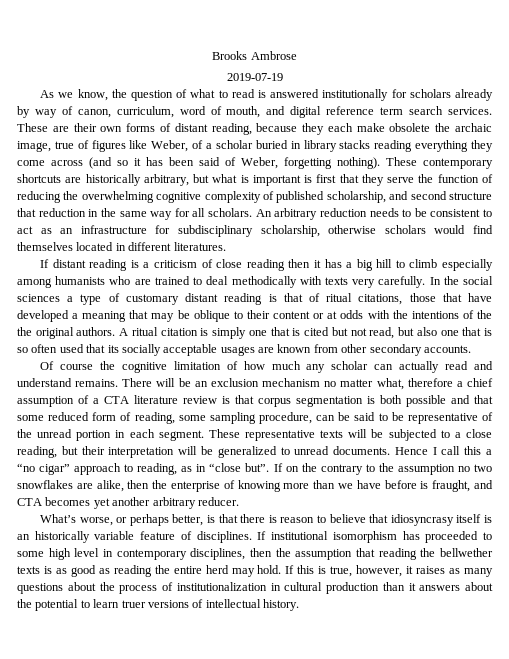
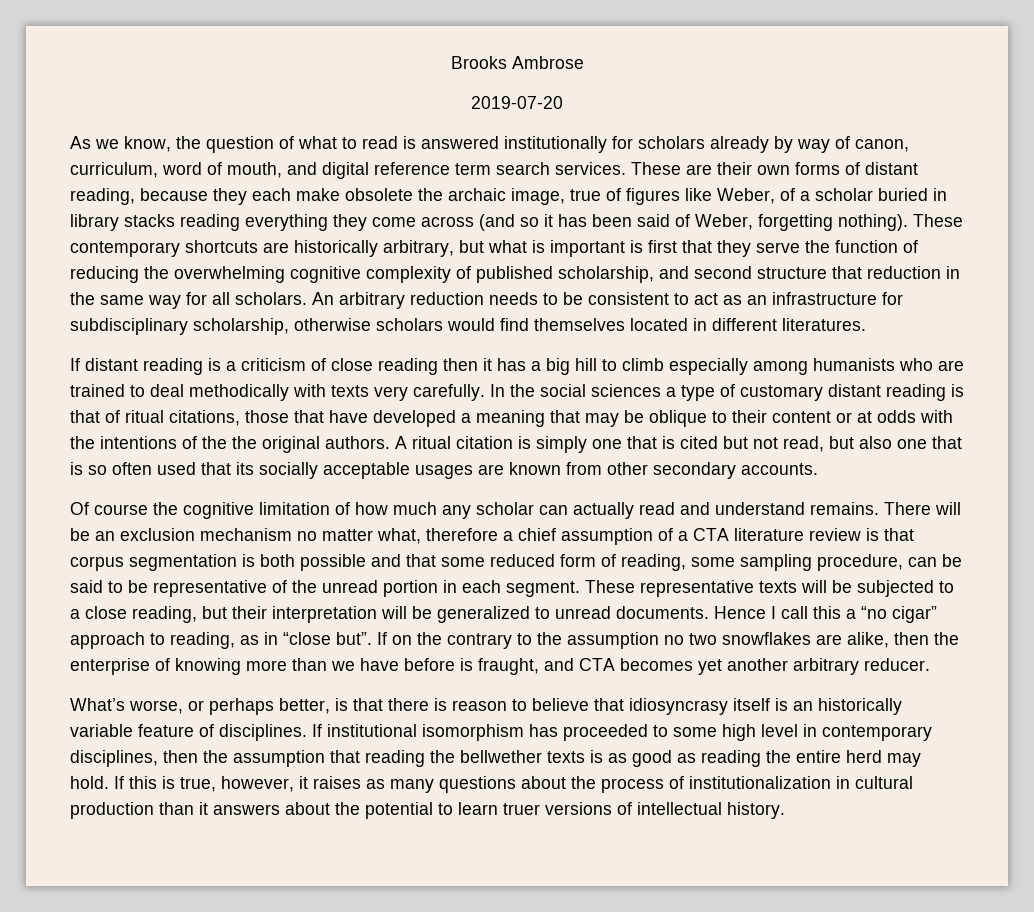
[226,73,283,81] 2019-07-19 -> [471,96,563,109] 2019-07-20

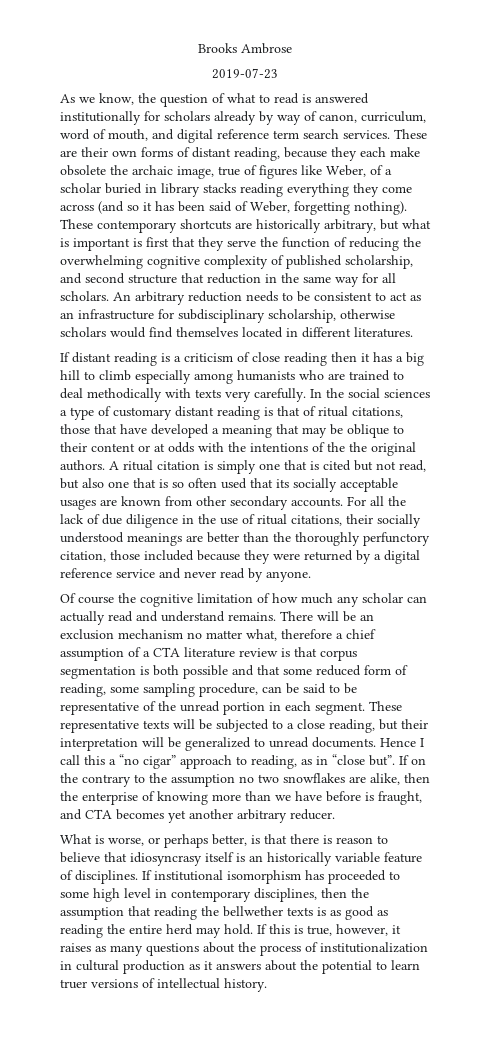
[471,96,563,109] 2019-07-20 -> [212,68,278,79] 2019-07-23
(818, 469) none -> [347,496,406,506] [60,514,421,528] [60,532,430,546] [60,550,420,564] [60,568,311,582] For all the lack of due diligence in the use of ritual citations, their socially understood meanings are better than the thoroughly perfunctory citation, those included because they were returned by a digital reference service and never read by anyone.
[70,698,125,711] What’s -> [60,834,104,844] What is
[159,802,194,815] than -> [189,964,200,970] as

